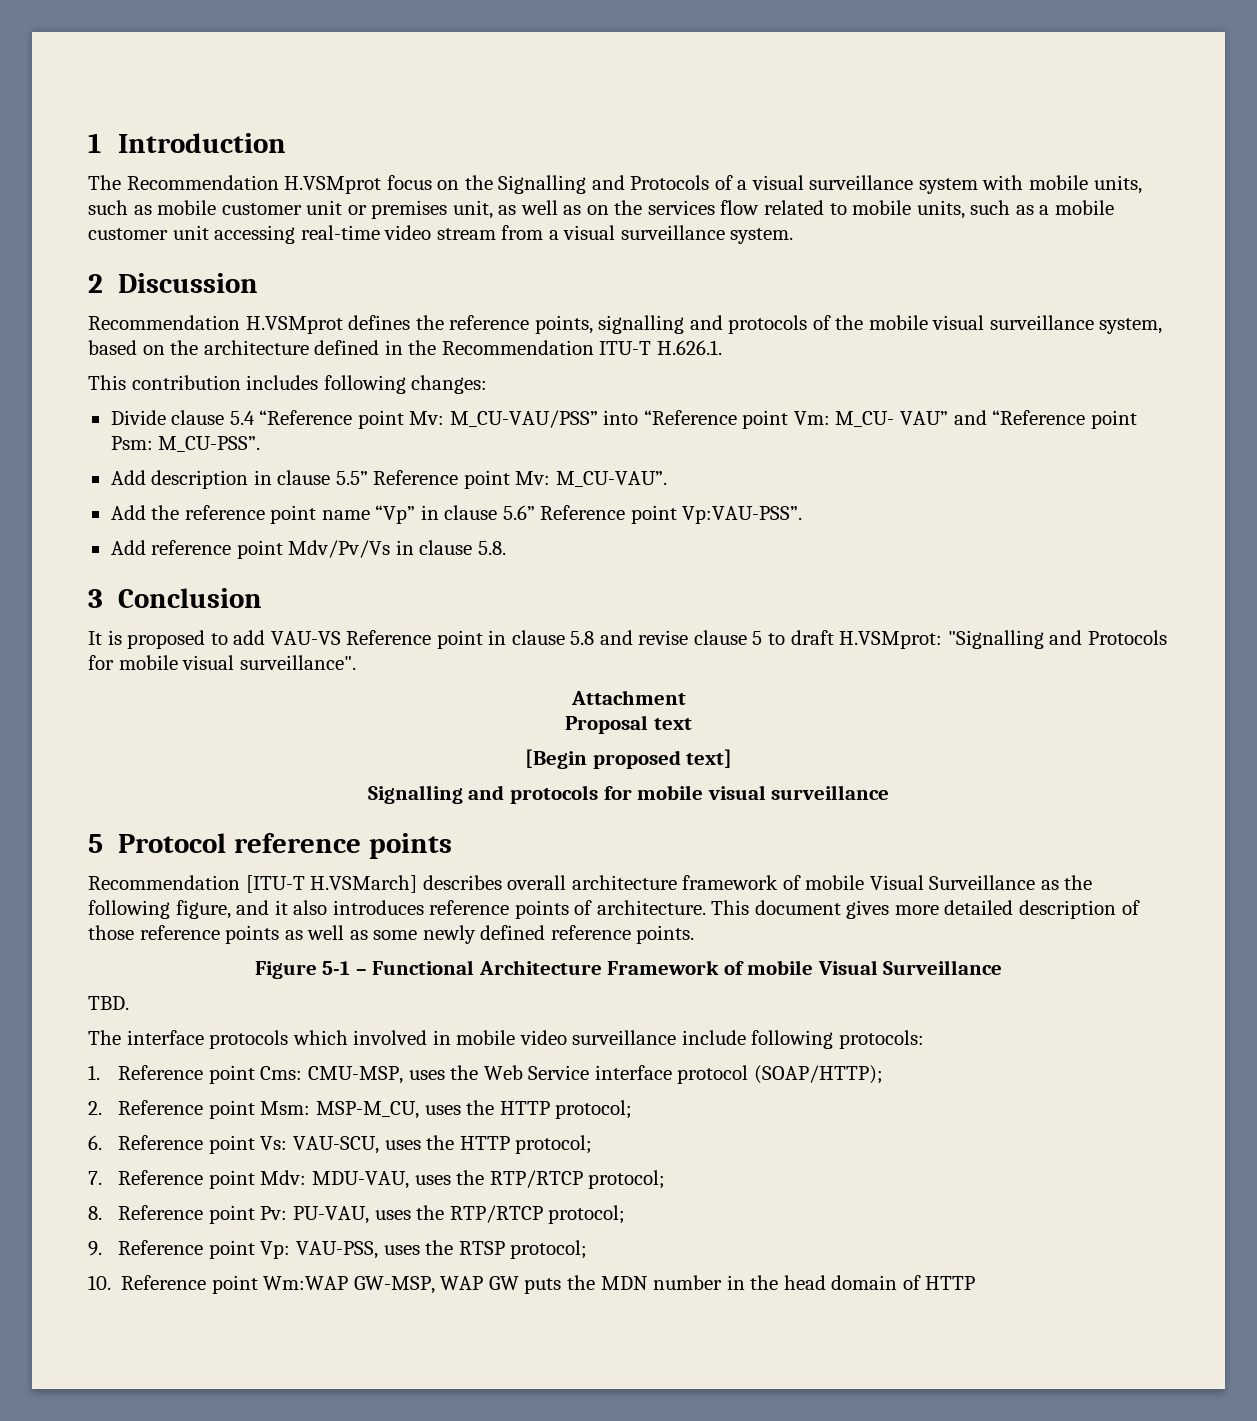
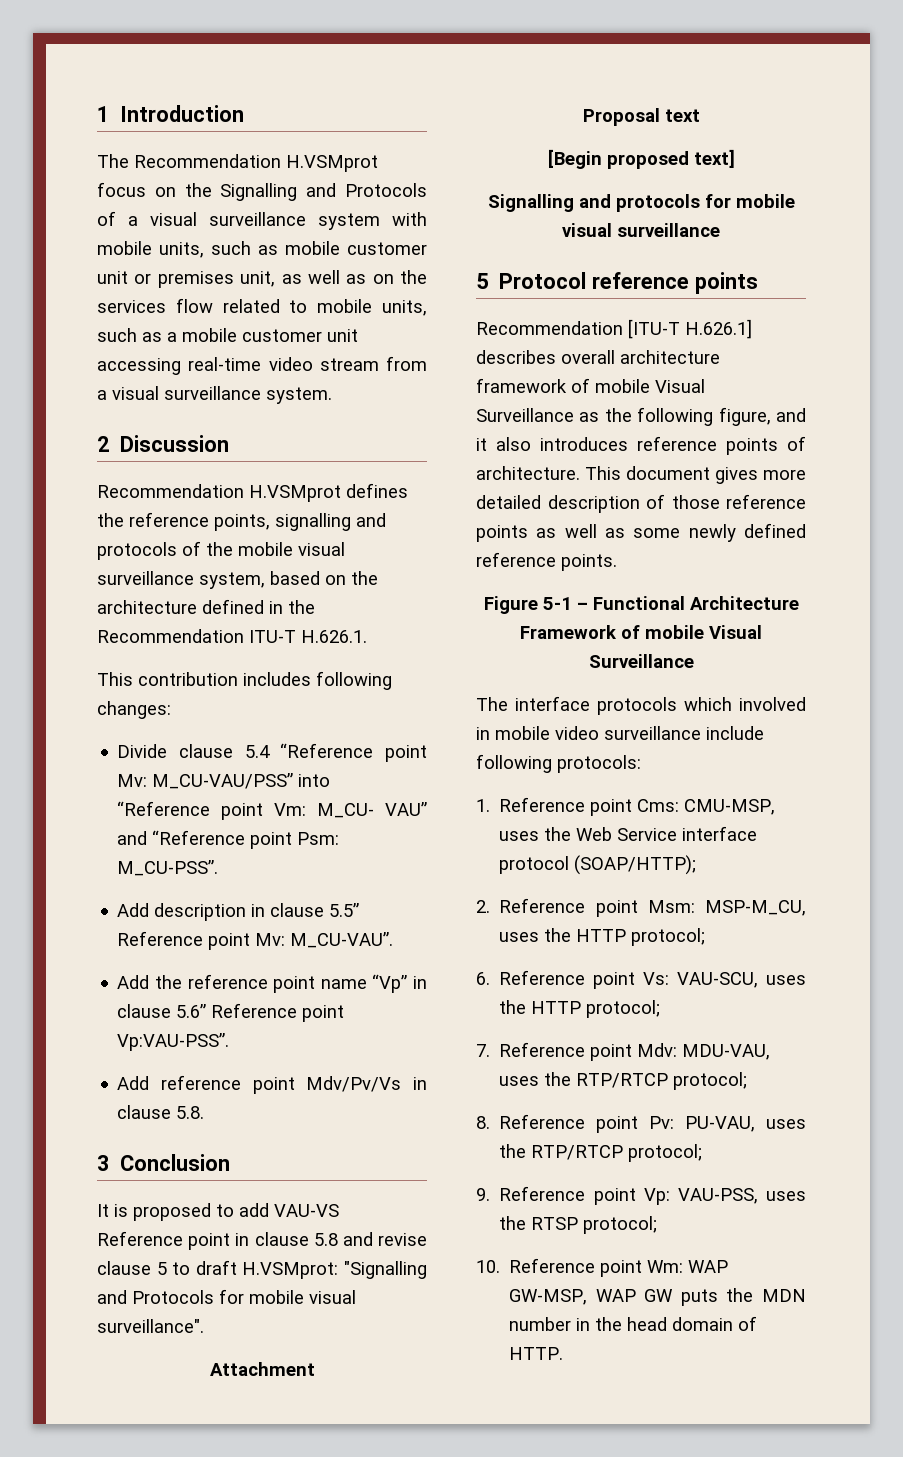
[310,875,418,893] H.VSMarch] -> [685,319,752,339] H.626.1]
[88,996,129,1010] // TBD. -> (694, 661) none
[263,1276,349,1290] Wm:WAP -> [647,1260,729,1273] Wm: WAP
[925,1276,976,1290] HTTP -> [509,1347,564,1360] HTTP.

